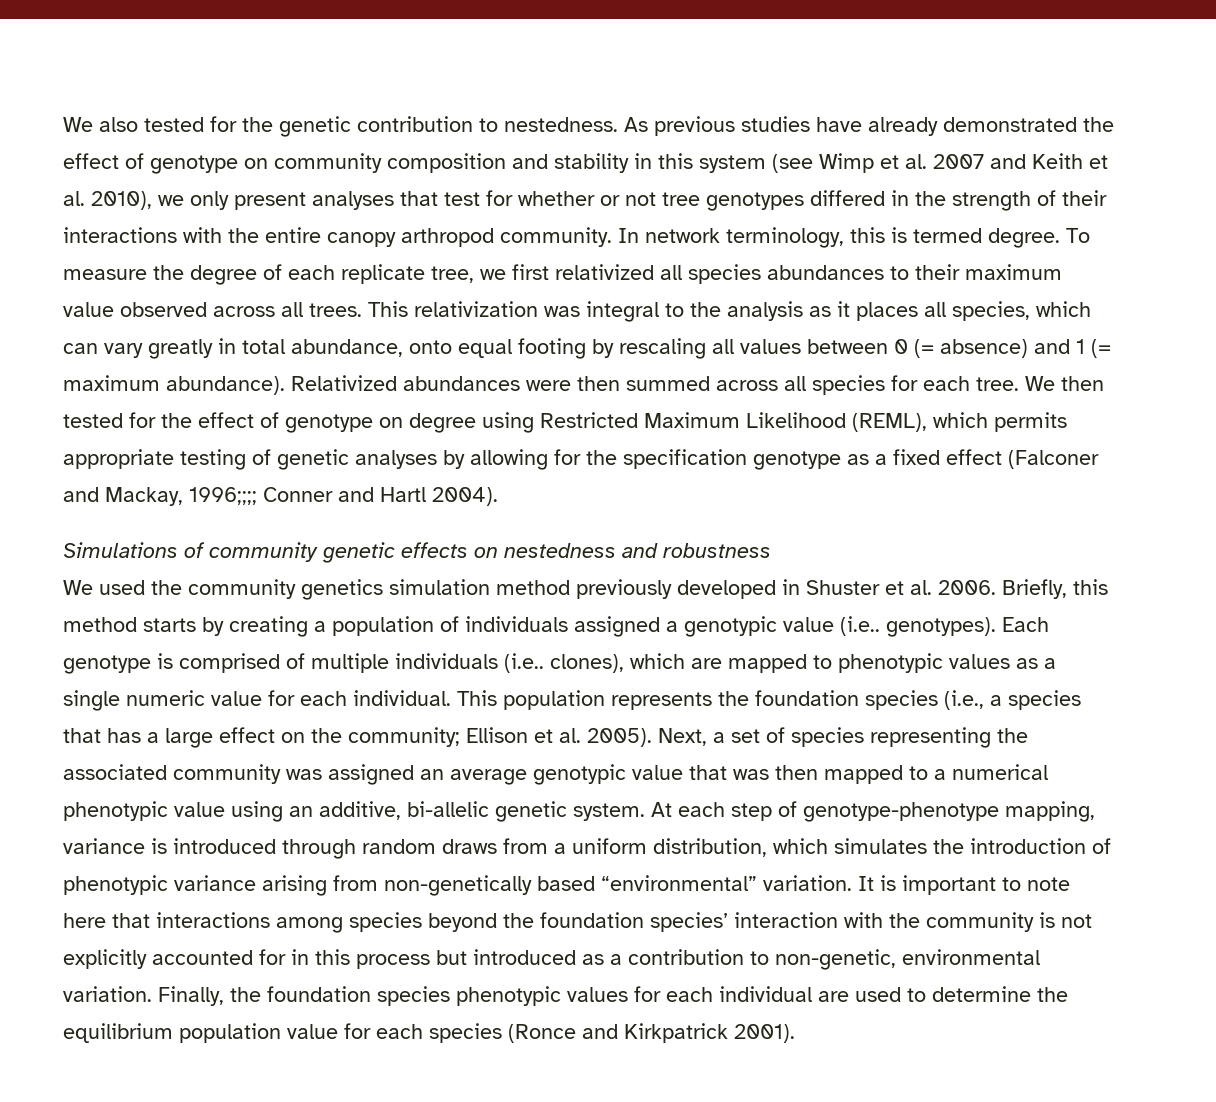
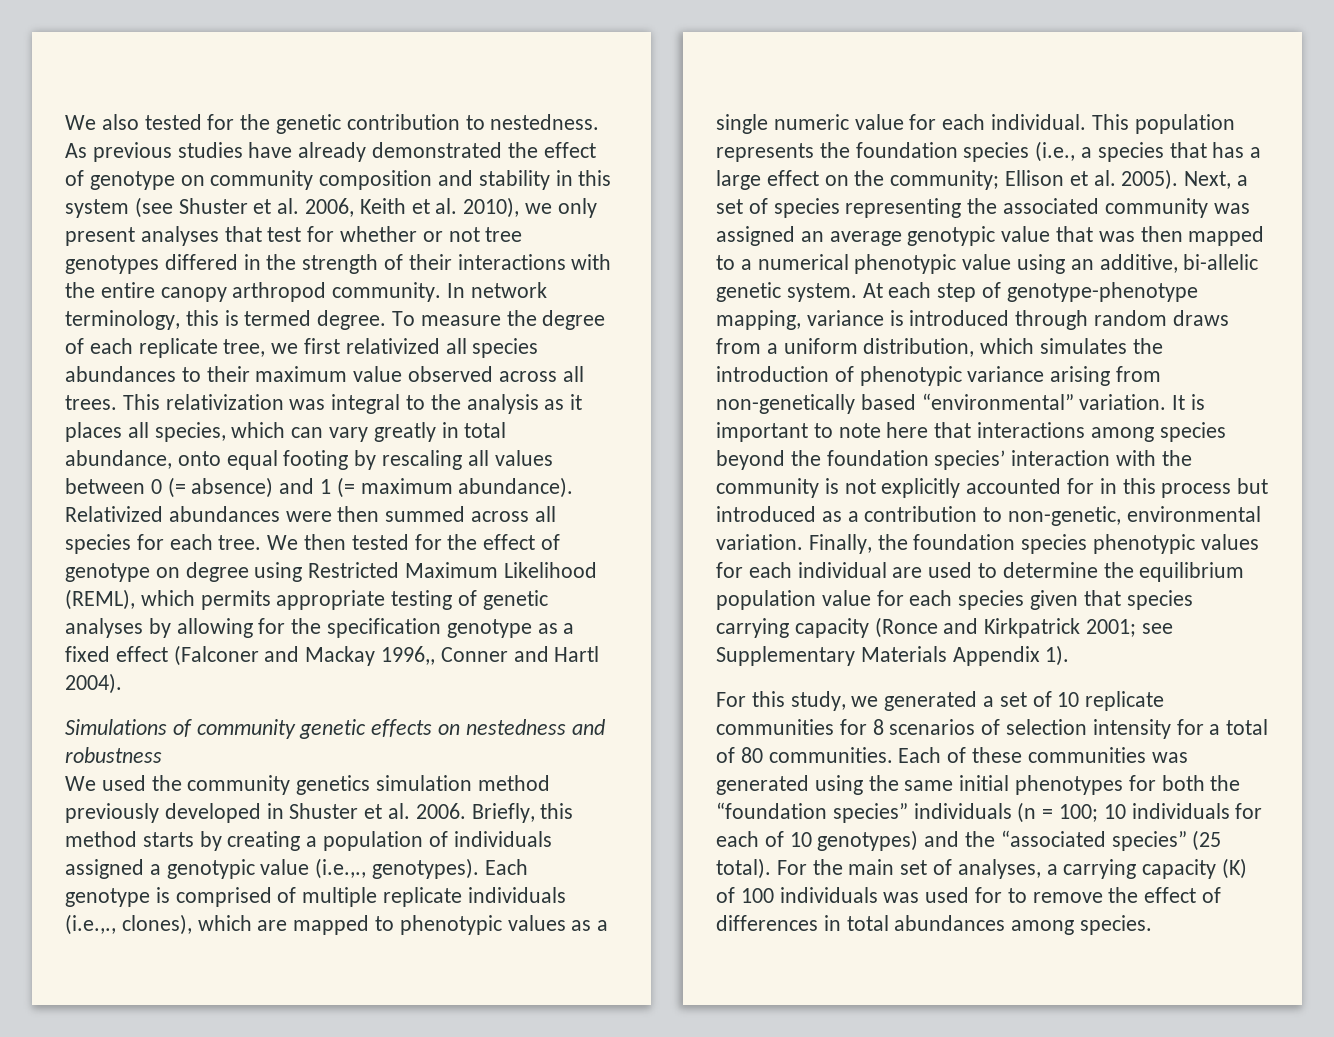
[819,153,1026,173] Wimp et al. 2007 and -> [178,198,355,217] Shuster et al. 2006,
[105,487,257,506] Mackay, 1996;;;; -> [305,646,436,666] Mackay 1996,,
[840,616,880,636] (i.e.. -> [315,858,367,879] (i.e.,.,
[395,653,544,673] individuals (i.e.. -> [383,887,566,907] [65,914,116,935] replicate individuals (i.e.,.,
[508,1023,795,1043] (Ronce and Kirkpatrick 2001). -> [1030,590,1193,610] [716,617,1173,638] [716,645,1070,666] [716,691,1165,711] [716,719,1269,739] [716,747,1188,763] [716,775,1241,795] [716,802,1263,823] [716,830,1222,851] [716,858,1248,879] [716,887,1222,903] [716,915,1153,935] given that species carrying capacity (Ronce and Kirkpatrick 2001; see Supplementary Materials Appendix 1). // For this study, we generated a set of 10 replicate communities for 8 scenarios of selection intensity for a total of 80 communities. Each of these communities was generated using the same initial phenotypes for both the “foundation species” individuals (n = 100; 10 individuals for each of 10 genotypes) and the “associated species” (25 total). For the main set of analyses, a carrying capacity (K) of 100 individuals was used for to remove the effect of differences in total abundances among species.

